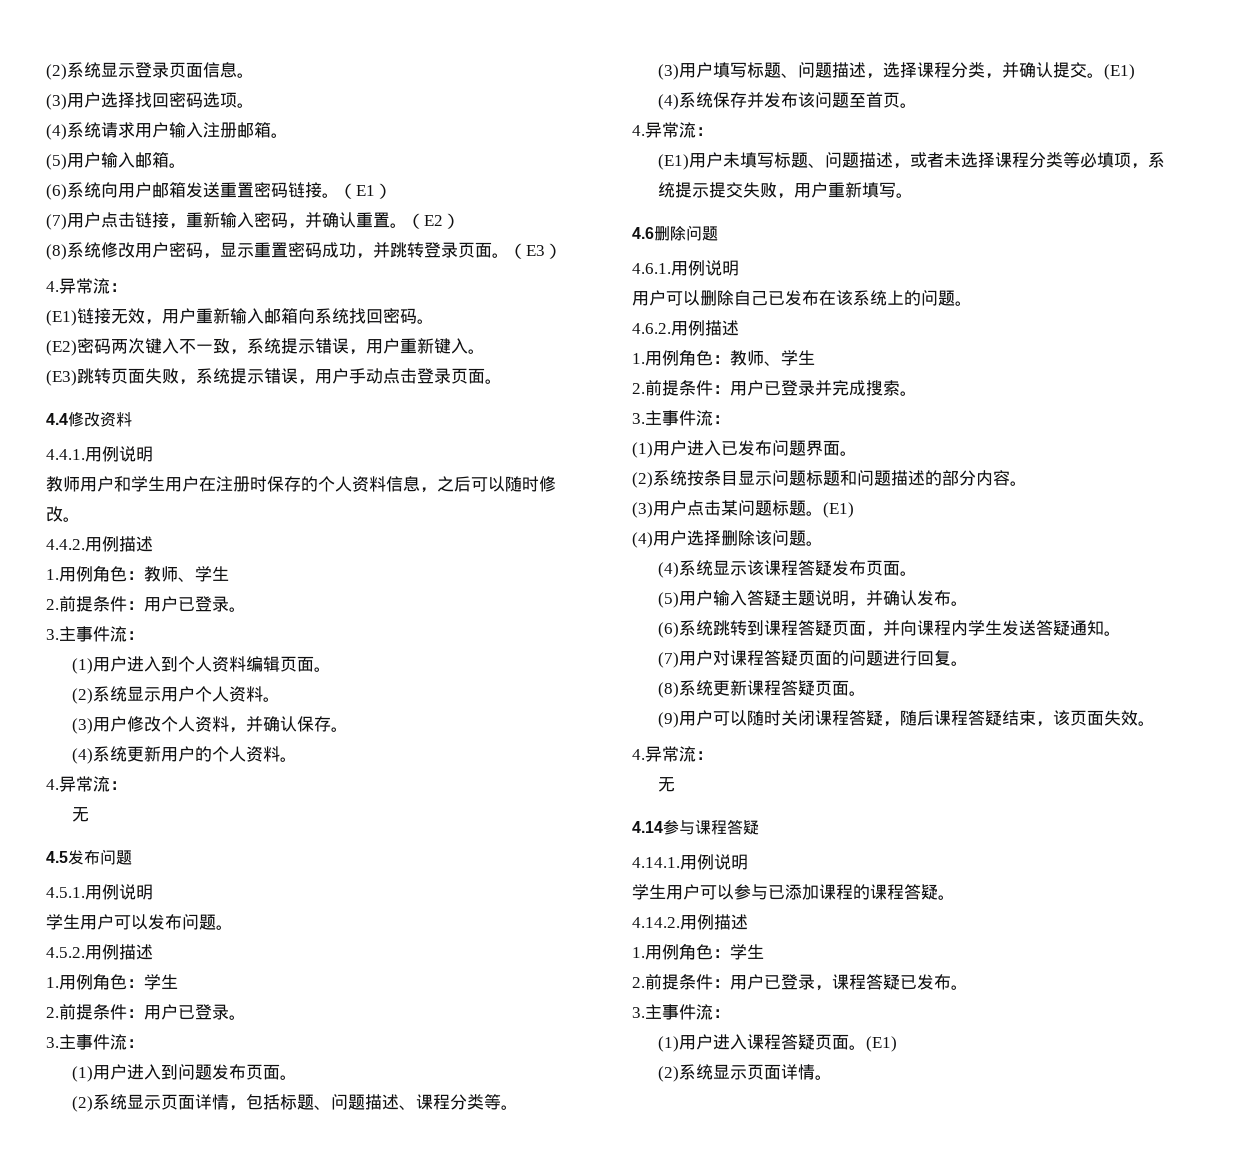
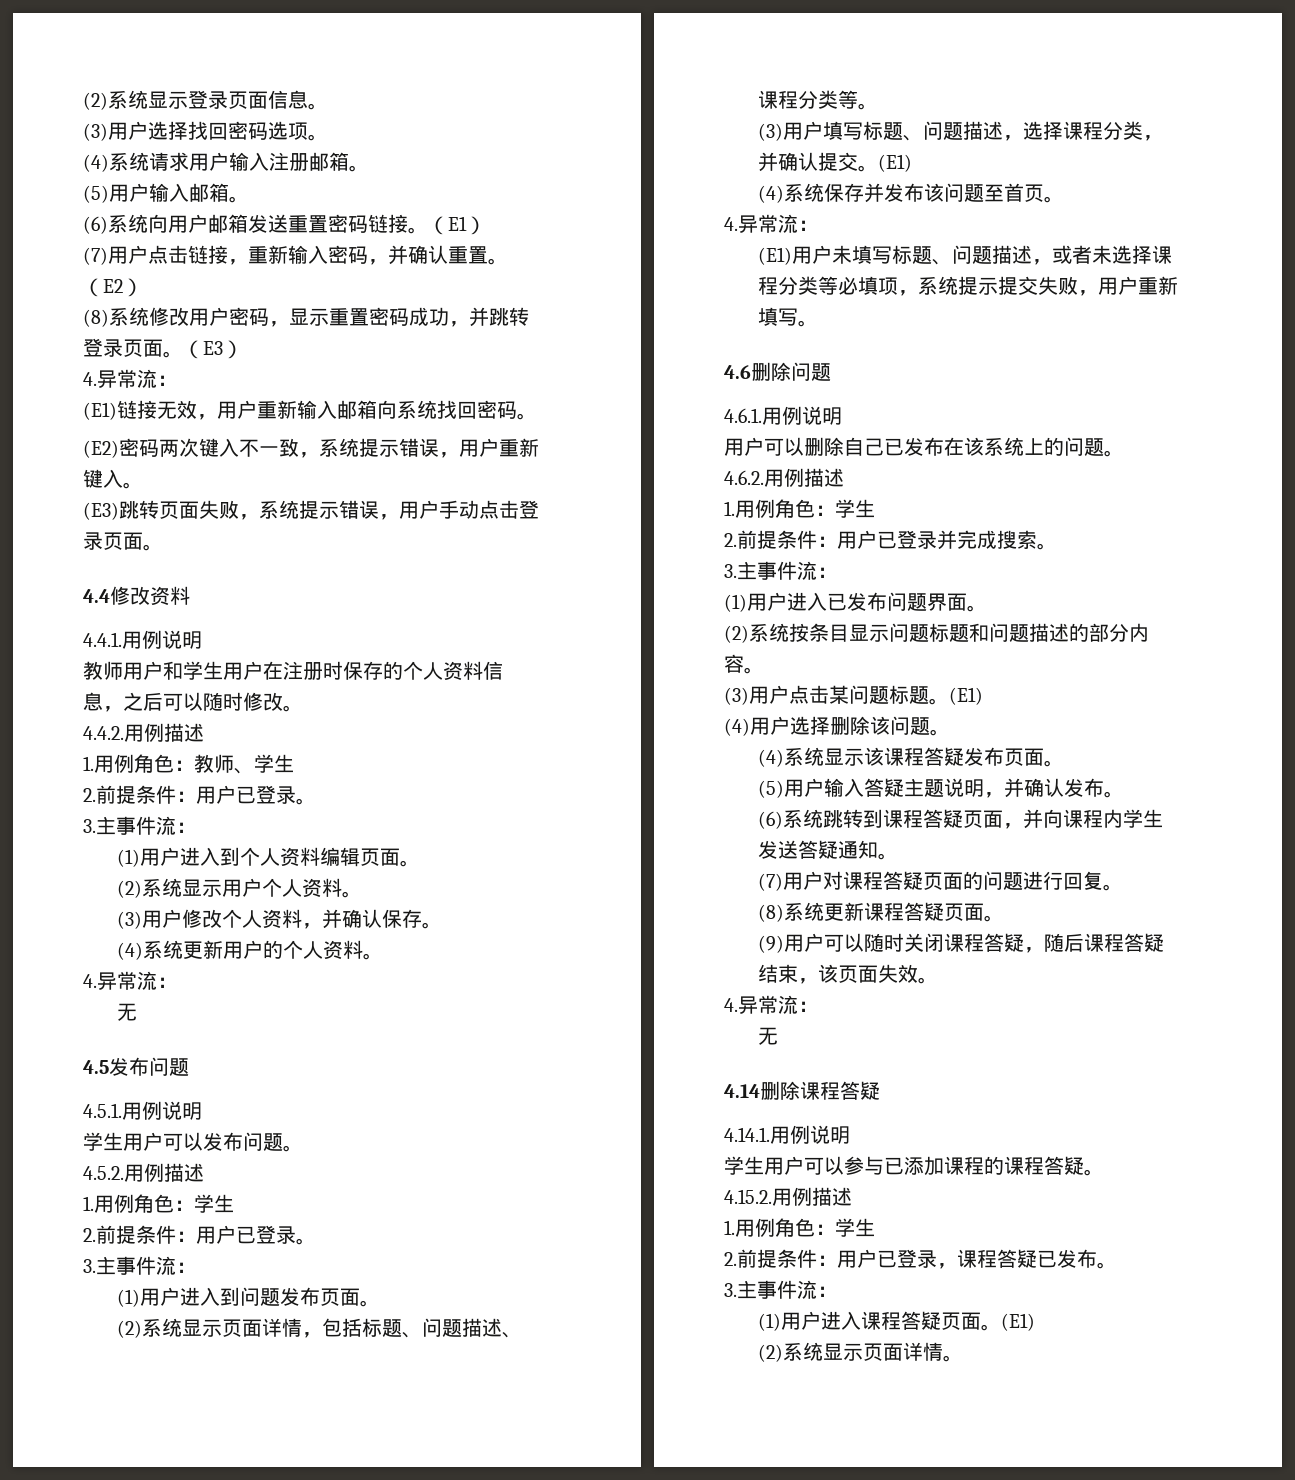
[730,350,781,366] 教师、 -> (835, 510) none
[663,820,695,835] 参与 -> [760,1081,800,1100] 删除
[632,917,680,928] 4.14.2. -> [724,1189,772,1204] 4.15.2.

